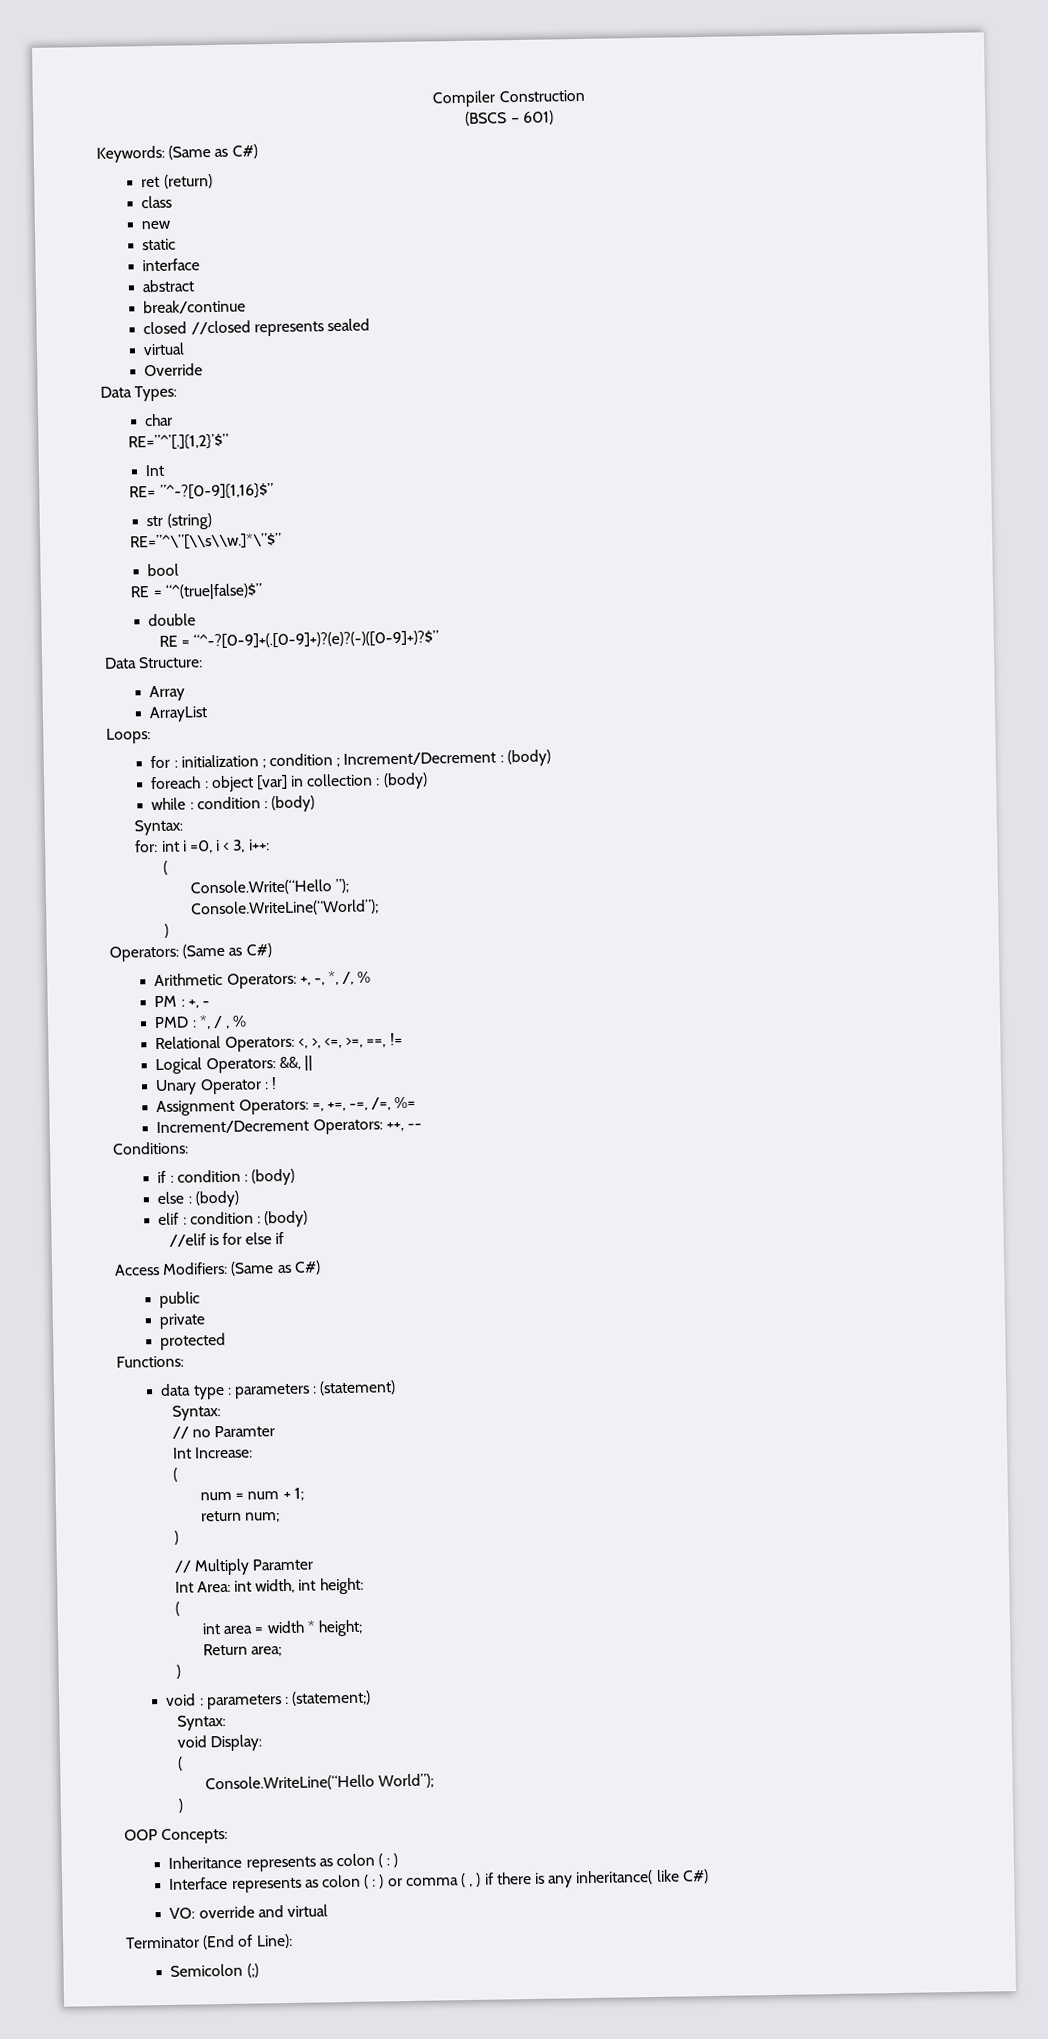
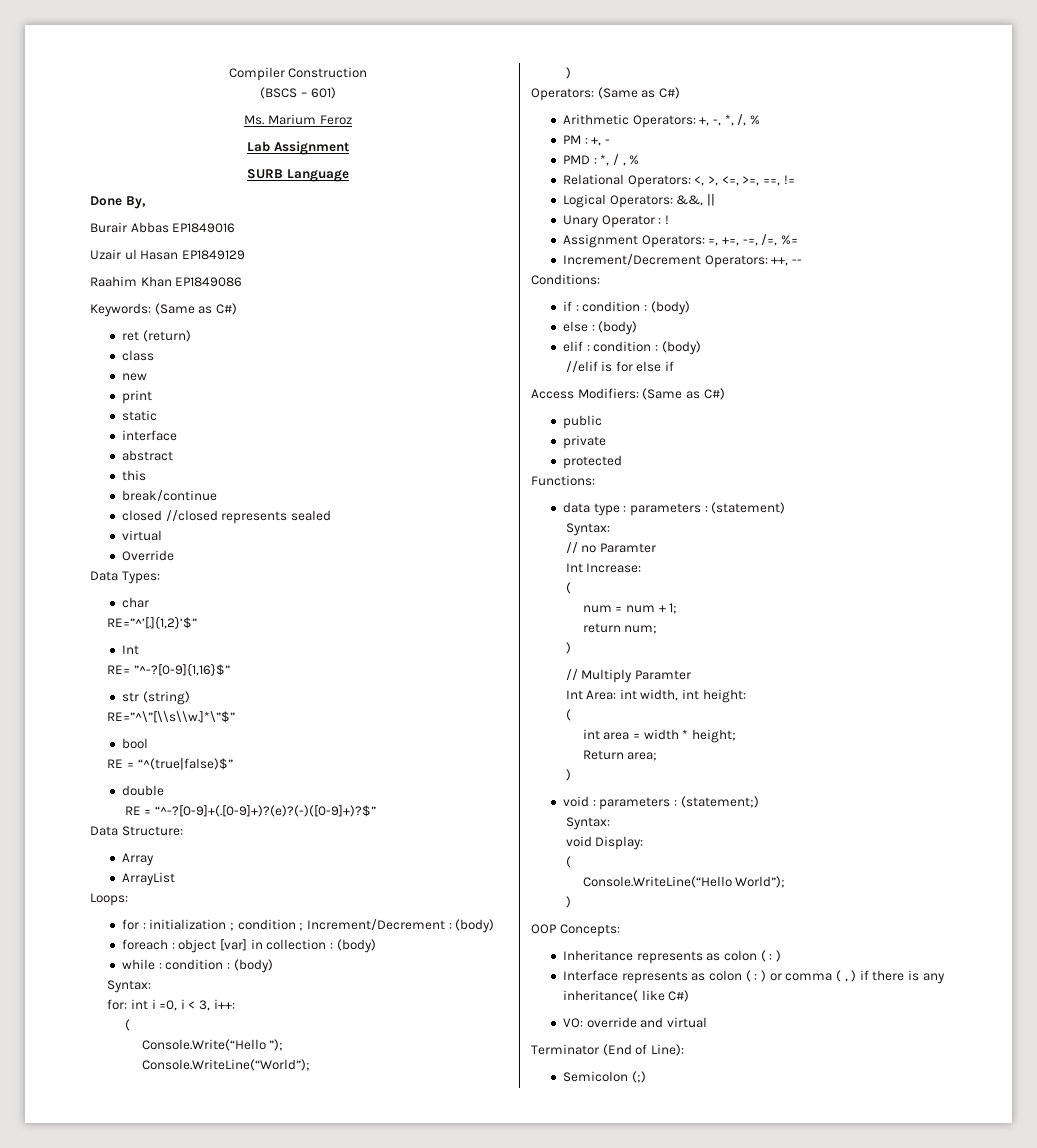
(554, 117) none -> [244,114,352,125] [247,141,349,155] [247,169,349,182] [90,196,146,209] [90,222,236,233] [90,249,245,260] [90,276,243,287] // Ms. Marium Feroz // Lab Assignment // SURB Language // Done By, // Burair Abbas EP1849016 // Uzair ul Hasan EP1849129 // Raahim Khan EP1849086
(172, 225) none -> [122,390,153,404] // print
(196, 286) none -> [122,470,147,481] // this

